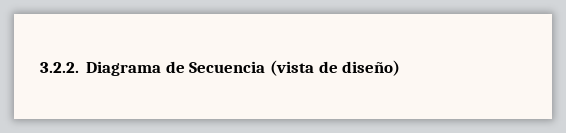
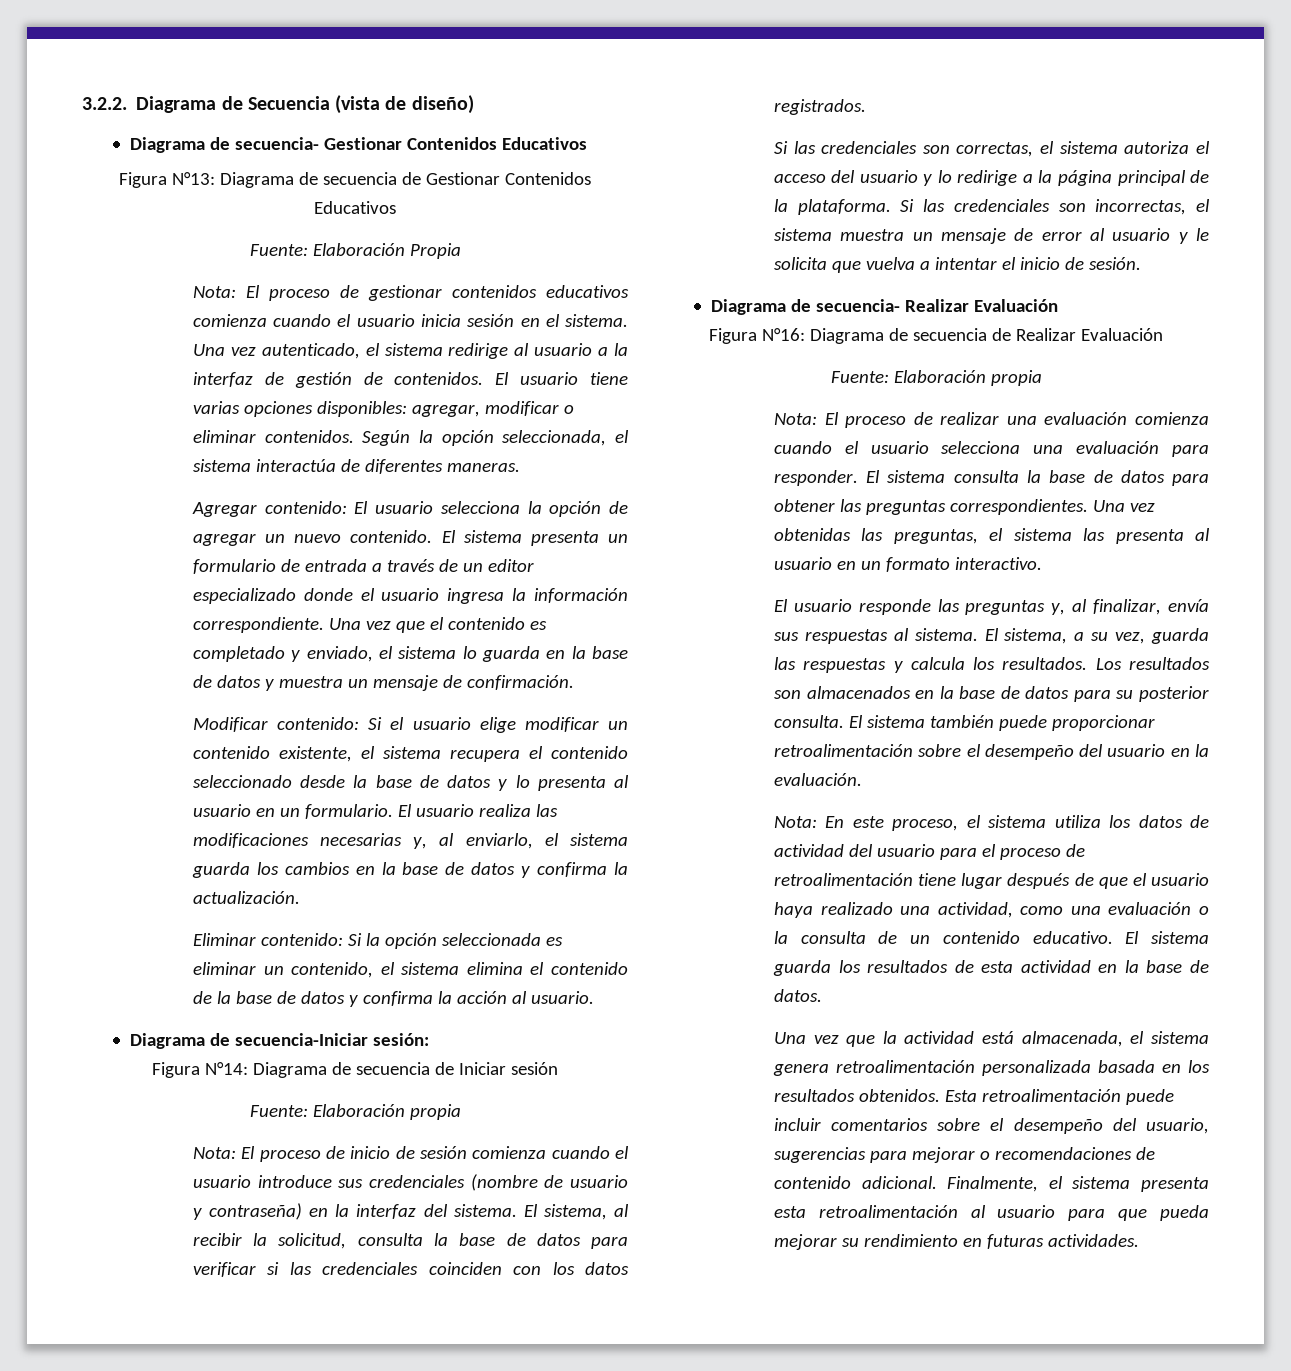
(401, 68) none -> [130,137,588,153] [119,172,591,188] [314,201,396,214] [249,243,461,259] [192,285,629,301] [192,314,628,327] [192,343,628,359] [192,372,628,388] [192,401,574,417] [192,430,629,446] [192,459,520,474] [191,501,629,517] [192,530,628,546] [192,559,534,574] [192,588,628,604] [192,617,547,633] [192,646,628,662] [192,675,574,691] [192,717,628,733] [192,746,628,762] [192,775,630,791] [192,804,558,819] [192,833,628,849] [191,862,628,878] [192,891,300,904] [192,933,563,949] [192,962,628,978] [192,991,594,1007] [130,1033,430,1049] [152,1062,558,1078] [249,1104,461,1120] [192,1146,629,1162] [192,1174,628,1191] [192,1203,629,1220] [192,1233,628,1249] [192,1262,629,1277] [773,99,866,115] [773,141,1210,157] [773,170,1209,186] [773,199,1210,215] [773,228,1209,244] [773,257,1141,273] [711,299,1059,315] [709,328,1163,344] [830,370,1042,386] [773,412,1209,428] [773,441,1209,457] [773,470,1209,486] [773,499,1155,515] [773,528,1210,544] [773,557,1042,572] [773,599,1209,615] [773,628,1209,644] [773,657,1210,673] [773,686,1209,702] [773,715,1155,731] [773,744,1209,760] [773,773,862,786] [773,815,1209,831] [773,844,1085,860] [773,873,1209,889] [773,902,1209,918] [773,931,1209,944] [772,960,1209,976] [773,989,822,1002] [773,1031,1209,1047] [772,1060,1210,1076] [773,1089,1174,1105] [773,1118,1209,1134] [773,1147,1155,1163] [773,1176,1209,1192] [773,1205,1209,1221] [773,1234,1139,1250] // Diagrama de secuencia- Gestionar Contenidos Educativos // Figura N°13: Diagrama de secuencia de Gestionar Contenidos Educativos // Fuente: Elaboración Propia // Nota: El proceso de gestionar contenidos educativos comienza cuando el usuario inicia sesión en el sistema. Una vez autenticado, el sistema redirige al usuario a la interfaz de gestión de contenidos. El usuario tiene varias opciones disponibles: agregar, modificar o eliminar contenidos. Según la opción seleccionada, el sistema interactúa de diferentes maneras. // Agregar contenido: El usuario selecciona la opción de agregar un nuevo contenido. El sistema presenta un formulario de entrada a través de un editor especializado donde el usuario ingresa la información correspondiente. Una vez que el contenido es completado y enviado, el sistema lo guarda en la base de datos y muestra un mensaje de confirmación. // Modificar contenido: Si el usuario elige modificar un contenido existente, el sistema recupera el contenido seleccionado desde la base de datos y lo presenta al usuario en un formulario. El usuario realiza las modificaciones necesarias y, al enviarlo, el sistema guarda los cambios en la base de datos y confirma la actualización. // Eliminar contenido: Si la opción seleccionada es eliminar un contenido, el sistema elimina el contenido de la base de datos y confirma la acción al usuario. // Diagrama de secuencia-Iniciar sesión: // Figura N°14: Diagrama de secuencia de Iniciar sesión // Fuente: Elaboración propia // Nota: El proceso de inicio de sesión comienza cuando el usuario introduce sus credenciales (nombre de usuario y contraseña) en la interfaz del sistema. El sistema, al recibir la solicitud, consulta la base de datos para verificar si las credenciales coinciden con los datos registrados. // Si las credenciales son correctas, el sistema autoriza el acceso del usuario y lo redirige a la página principal de la plataforma. Si las credenciales son incorrectas, el sistema muestra un mensaje de error al usuario y le solicita que vuelva a intentar el inicio de sesión. // Diagrama de secuencia- Realizar Evaluación // Figura N°16: Diagrama de secuencia de Realizar Evaluación // Fuente: Elaboración propia // Nota: El proceso de realizar una evaluación comienza cuando el usuario selecciona una evaluación para responder. El sistema consulta la base de datos para obtener las preguntas correspondientes. Una vez obtenidas las preguntas, el sistema las presenta al usuario en un formato interactivo. // El usuario responde las preguntas y, al finalizar, envía sus respuestas al sistema. El sistema, a su vez, guarda las respuestas y calcula los resultados. Los resultados son almacenados en la base de datos para su posterior consulta. El sistema también puede proporcionar retroalimentación sobre el desempeño del usuario en la evaluación. // Nota: En este proceso, el sistema utiliza los datos de actividad del usuario para el proceso de retroalimentación tiene lugar después de que el usuario haya realizado una actividad, como una evaluación o la consulta de un contenido educativo. El sistema guarda los resultados de esta actividad en la base de datos. // Una vez que la actividad está almacenada, el sistema genera retroalimentación personalizada basada en los resultados obtenidos. Esta retroalimentación puede incluir comentarios sobre el desempeño del usuario, sugerencias para mejorar o recomendaciones de contenido adicional. Finalmente, el sistema presenta esta retroalimentación al usuario para que pueda mejorar su rendimiento en futuras actividades.

